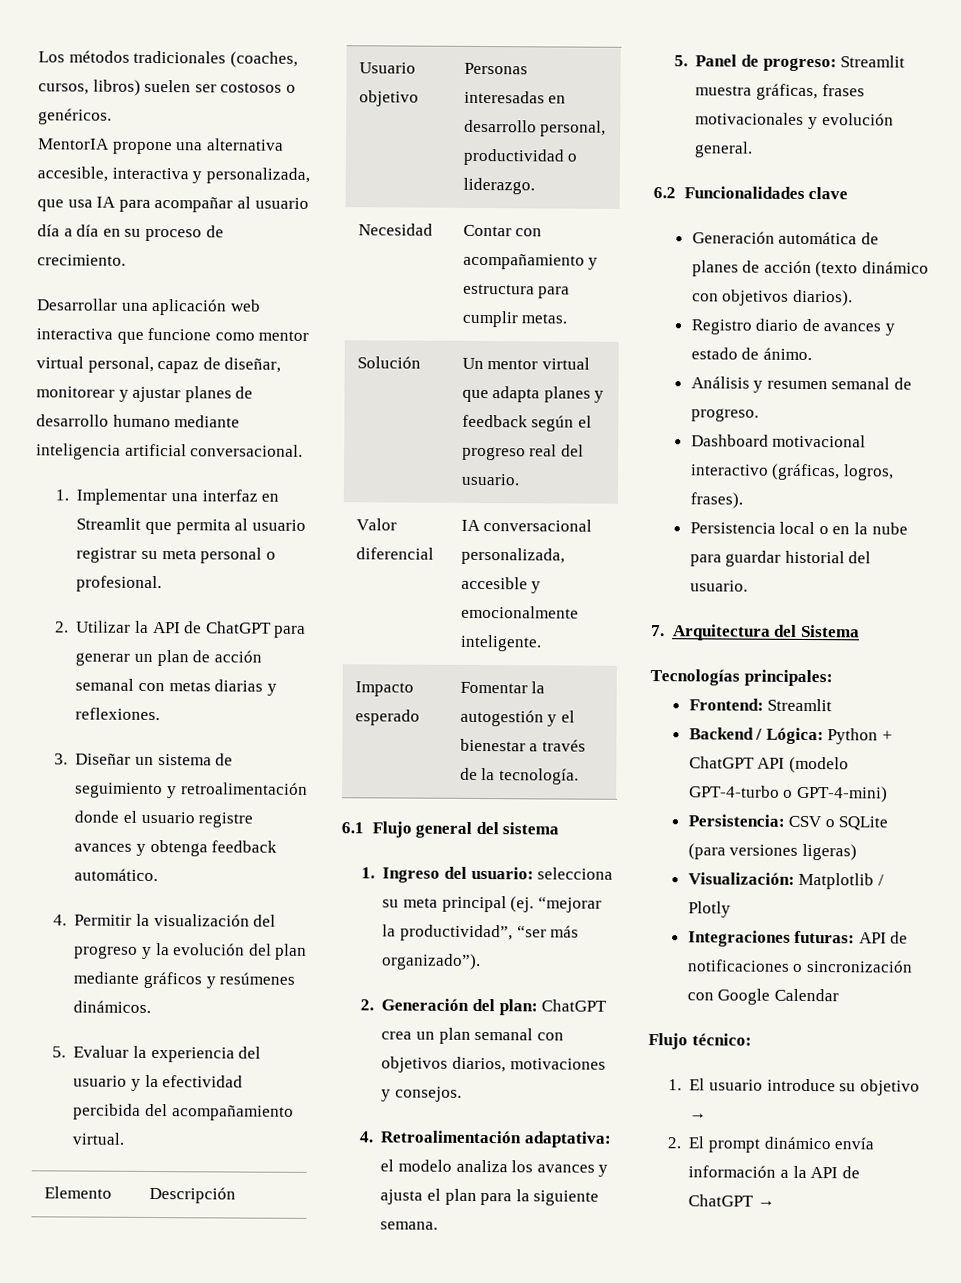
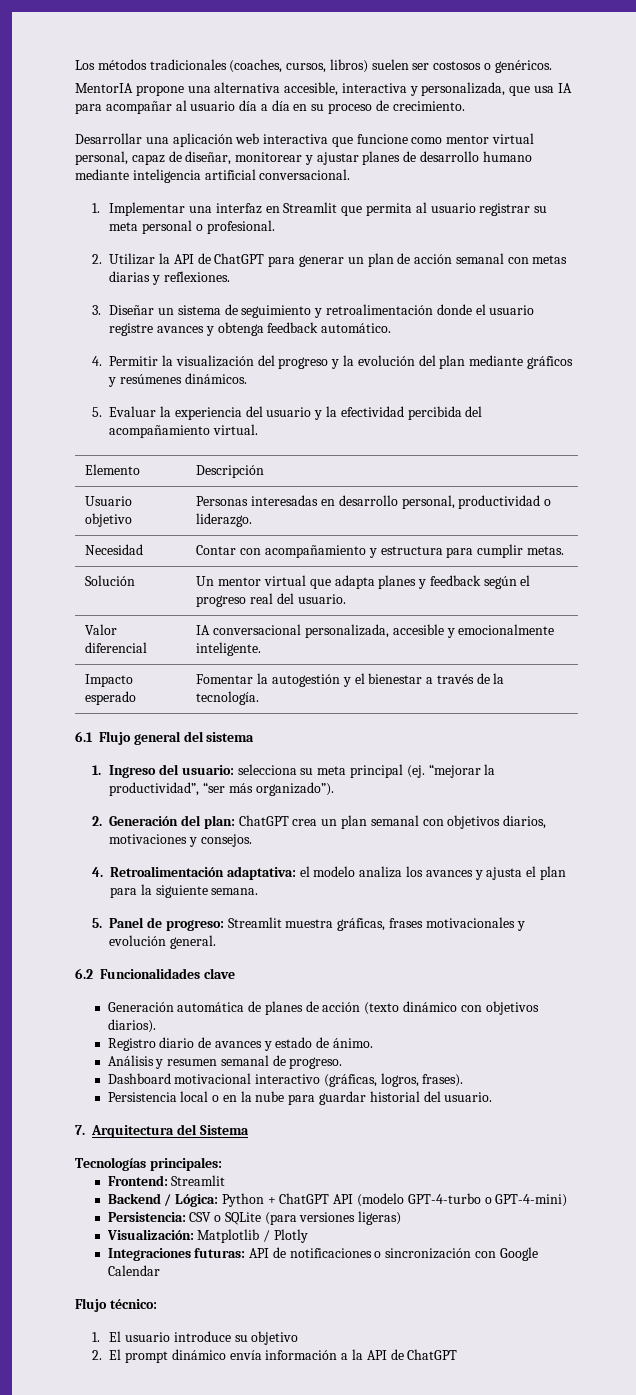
[689,1113,708,1120] → -> (299, 1338) none
[757,1200,776,1207] → -> (458, 1354) none

